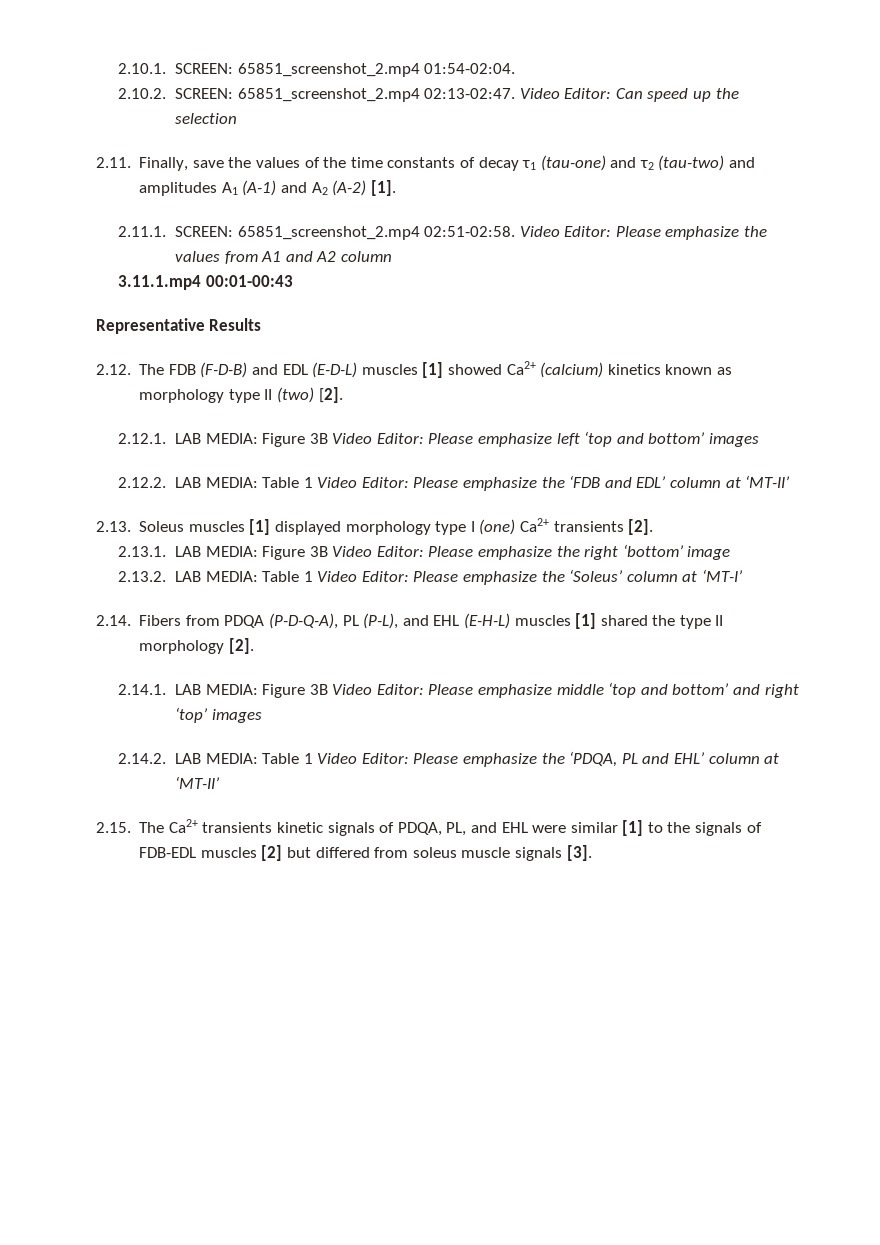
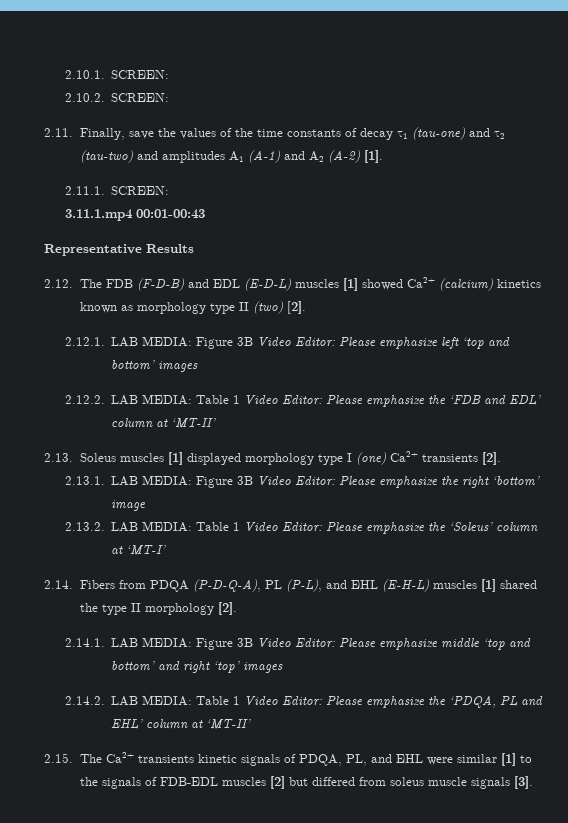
[237,63,516,77] 65851_screenshot_2.mp4 01:54-02:04. -> (170, 74) none
[237,88,739,102] [174,113,237,124] 65851_screenshot_2.mp4 02:13-02:47. Video Editor: Can speed up the selection -> (170, 97) none
[237,226,768,240] [174,251,392,264] 65851_screenshot_2.mp4 02:51-02:58. Video Editor: Please emphasize the values from A1 and A2 column -> (170, 190) none

